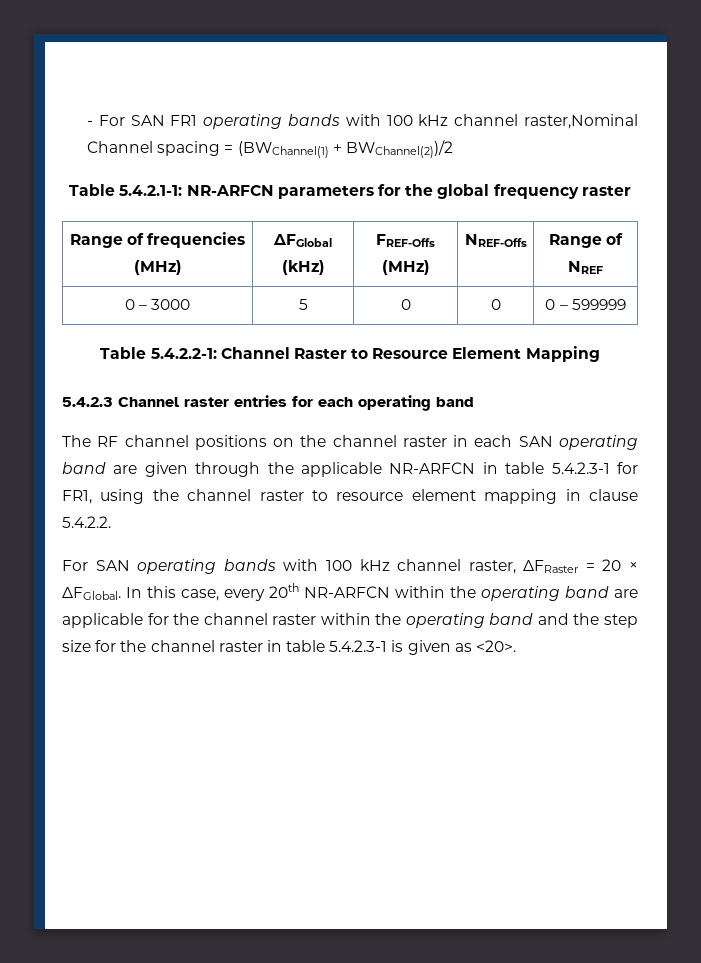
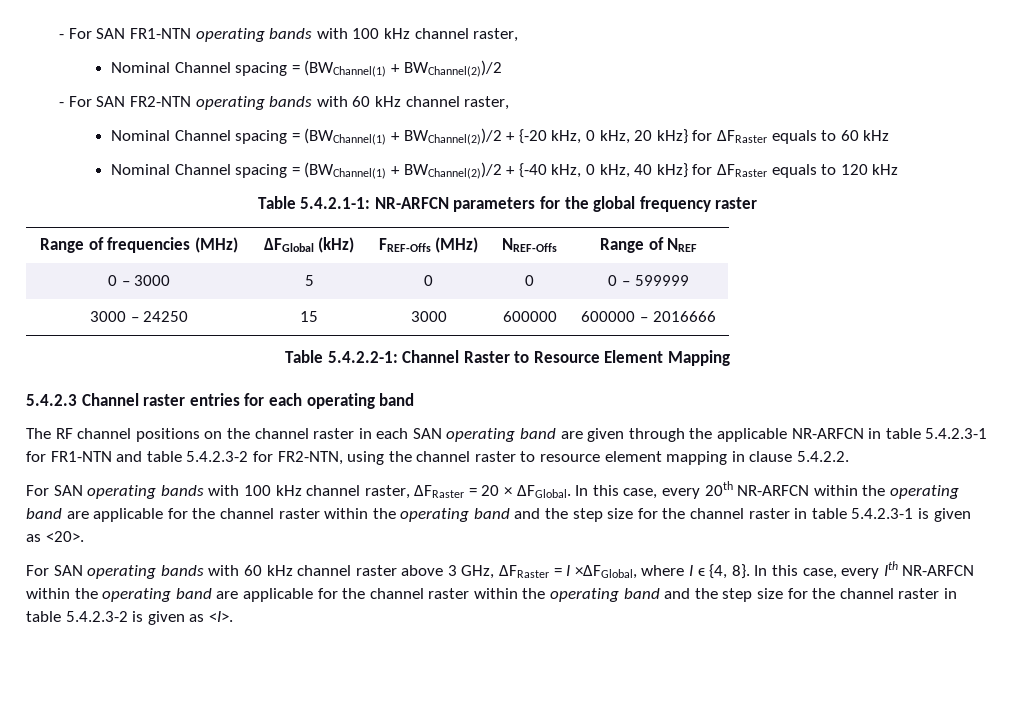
[87,114,638,129] [87,140,453,158] - For SAN FR1 operating bands with 100 kHz channel raster,Nominal Channel spacing = (BWChannel(1) + BWChannel(2))/2 -> [59,28,519,42] [111,60,502,77] [59,96,510,110] [111,128,890,145] [111,162,899,179] - For SAN FR1-NTN operating bands with 100 kHz channel raster, // Nominal Channel spacing = (BWChannel(1) + BWChannel(2))/2 // - For SAN FR2-NTN operating bands with 60 kHz channel raster, // Nominal Channel spacing = (BWChannel(1) + BWChannel(2))/2 + {-20 kHz, 0 kHz, 20 kHz} for ∆FRaster equals to 60 kHz // Nominal Channel spacing = (BWChannel(1) + BWChannel(2))/2 + {-40 kHz, 0 kHz, 40 kHz} for ∆FRaster equals to 120 kHz
(626, 304) none -> [89,311,189,322] [300,311,318,322] [410,311,447,322] [502,311,557,322] [581,311,716,322] // 3000 – 24250 | 15 | 3000 | 600000 | 600000 – 2016666
[62,490,92,504] FR1, -> [50,451,343,465] FR1-NTN and table 5.4.2.3-2 for FR2-NTN,
(517, 646) none -> [26,561,975,579] [26,588,957,602] [26,611,233,625] // For SAN operating bands with 60 kHz channel raster above 3 GHz, ΔFRaster = I ×ΔFGlobal, where I ϵ {4, 8}. In this case, every Ith NR-ARFCN within the operating band are applicable for the channel raster within the operating band and the step size for the channel raster in table 5.4.2.3-2 is given as <I>.

